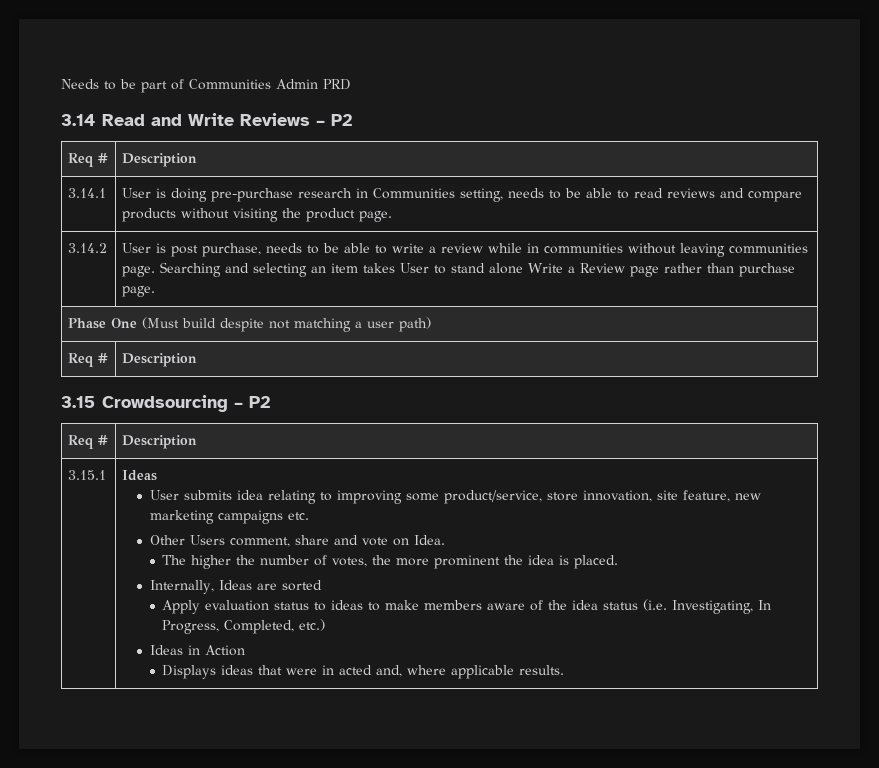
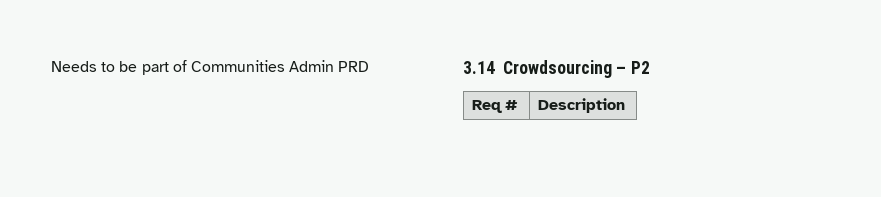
[102,113,353,126] [67,153,108,167] [121,153,197,167] [67,188,106,198] [121,188,802,202] [121,208,392,222] [67,243,107,253] [121,243,808,257] [121,262,795,277] [121,286,155,297] [67,317,431,332] [67,353,108,367] [121,353,197,367] [61,396,95,408] Read and Write Reviews – P2 // Req # | Description // 3.14.1 | User is doing pre-purchase research in Communities setting, needs to be able to read reviews and compare products without visiting the product page. // 3.14.2 | User is post purchase, needs to be able to write a review while in communities without leaving communities page. Searching and selecting an item takes User to stand alone Write a Review page rather than purchase page. // Phase One (Must build despite not matching a user path) // Req # | Description // 3.15 -> (495, 67) none
[67,470,106,480] [121,470,157,481] [149,490,761,504] [149,510,309,524] [149,535,445,547] [162,555,619,569] [149,580,322,594] [162,599,772,614] [162,619,326,634] [149,645,245,656] [162,665,565,679] // 3.15.1 | Ideas // User submits idea relating to improving some product/service, store innovation, site feature, new marketing campaigns etc. // Other Users comment, share and vote on Idea. // The higher the number of votes, the more prominent the idea is placed. // Internally, Ideas are sorted // Apply evaluation status to ideas to make members aware of the idea status (i.e. Investigating, In Progress, Completed, etc.) // Ideas in Action // Displays ideas that were in acted and, where applicable results. -> (626, 105) none

